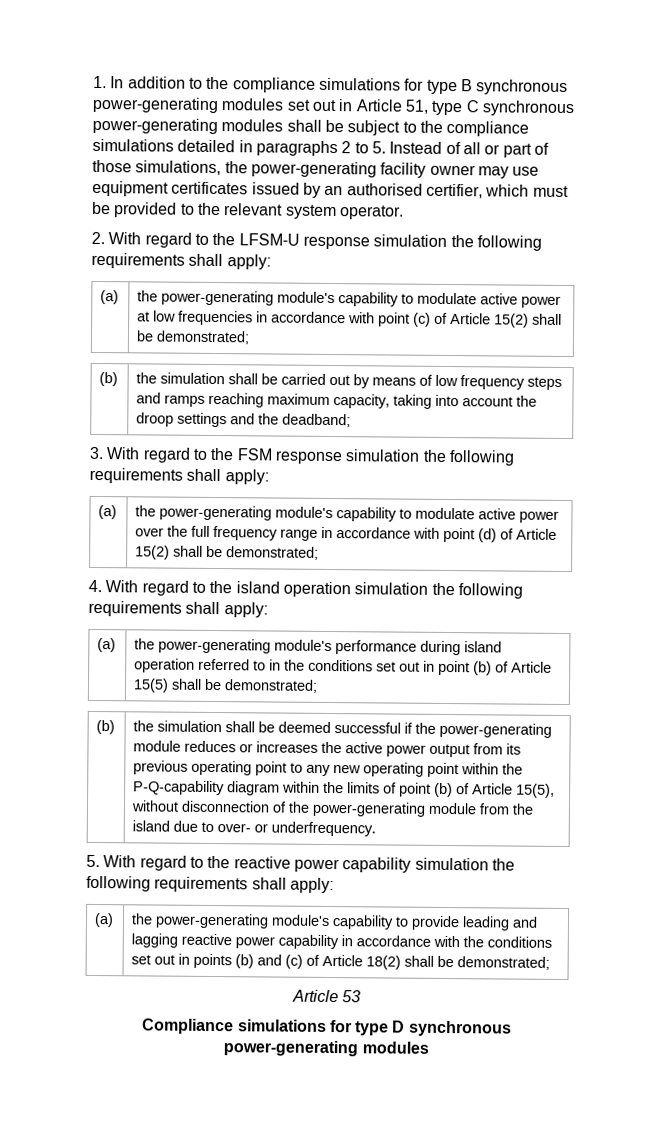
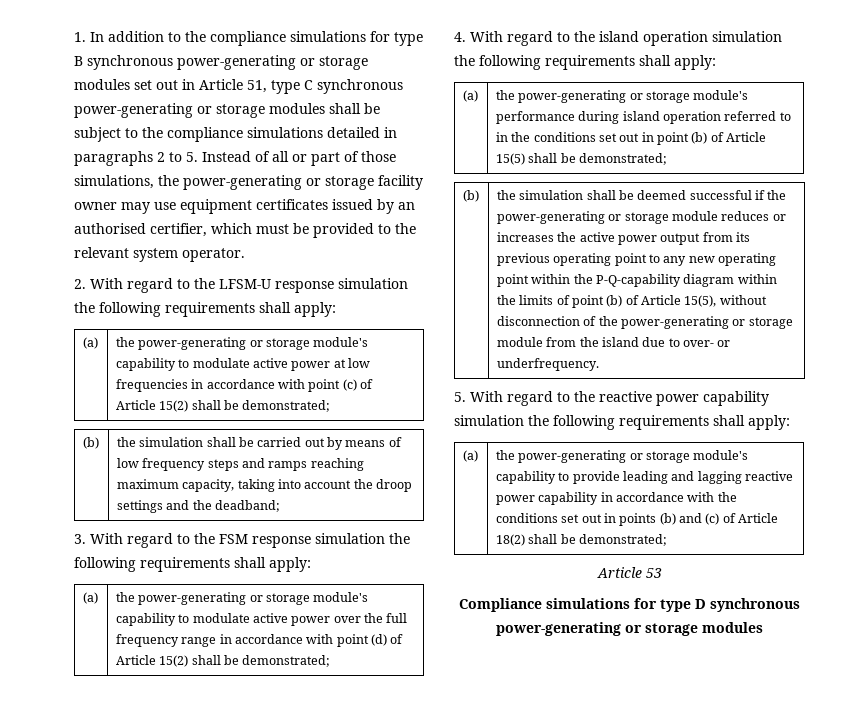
(219, 105) none -> [300,56,368,70] or storage
(218, 126) none -> [197,104,265,118] or storage
(377, 169) none -> [306,176,374,190] or storage
(275, 298) none -> [249,338,310,350] or storage
(273, 513) none -> [249,593,310,605] or storage
(272, 646) none -> [629,91,690,103] or storage
(553, 730) none -> [608,212,669,224] or storage
(427, 809) none -> [732,317,793,329] or storage
(270, 921) none -> [629,451,690,463] or storage
(359, 1048) none -> [625,623,698,636] or storage

